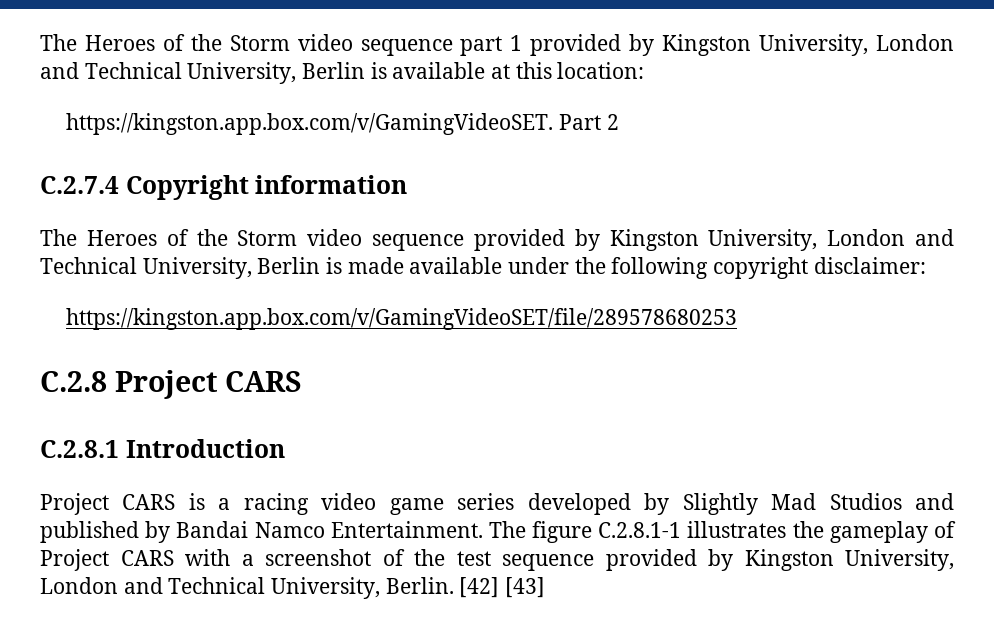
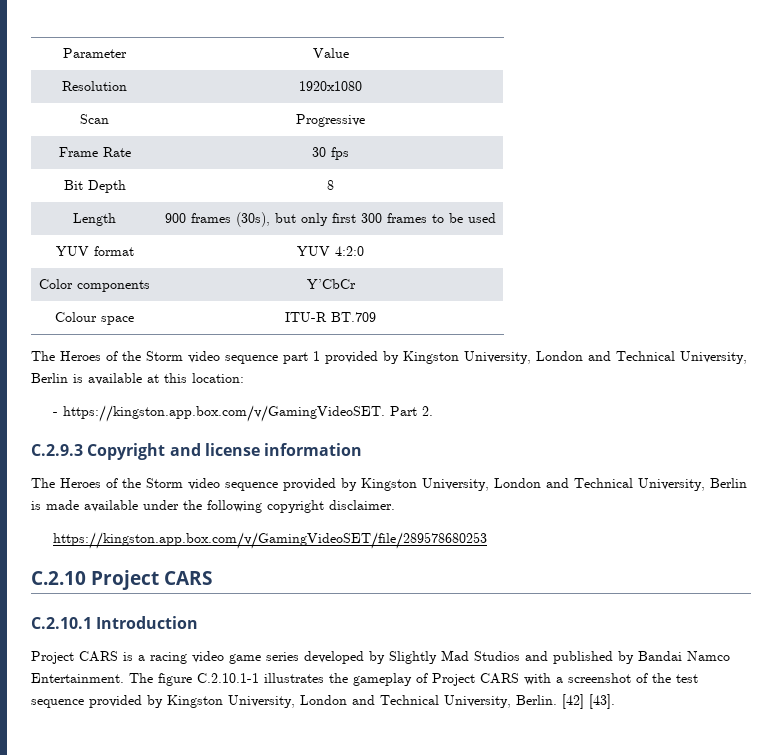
(40, 42) none -> [63,48,127,58] [312,48,349,58] [62,81,127,91] [299,81,362,91] [80,114,109,124] [296,114,365,127] [58,147,131,157] [312,147,349,160] [63,180,126,193] [327,180,334,190] [73,213,116,226] [165,212,496,227] [55,246,134,256] [297,246,364,256] [39,279,150,292] [306,279,356,289] [55,312,134,325] [285,312,376,322] Parameter | Value // Resolution | 1920x1080 // Scan | Progressive // Frame Rate | 30 fps // Bit Depth | 8 // Length | 900 frames (30s), but only first 300 frames to be used // YUV format | YUV 4:2:0 // Color components | Y’CbCr // Colour space | ITU-R BT.709 //
(645, 70) none -> [52,412,58,416] -
[606,114,619,130] [40,175,249,200] 2 // C.2.7.4 Copyright -> [421,406,433,416] [31,443,260,460] 2. // C.2.9.3 Copyright and license
[813,257,926,274] disclaimer: -> [329,500,395,510] disclaimer.
[40,371,107,392] C.2.8 -> [31,571,86,585] C.2.10
[40,440,119,458] C.2.8.1 -> [31,617,92,629] C.2.10.1
[598,522,682,538] C.2.8.1-1 -> [197,673,259,683] C.2.10.1-1
[505,577,546,598] [43] -> [589,694,615,709] [43].

